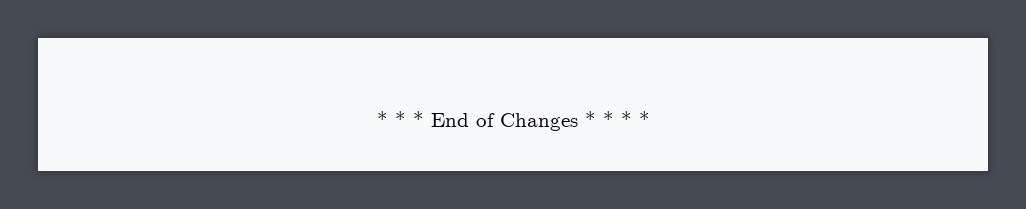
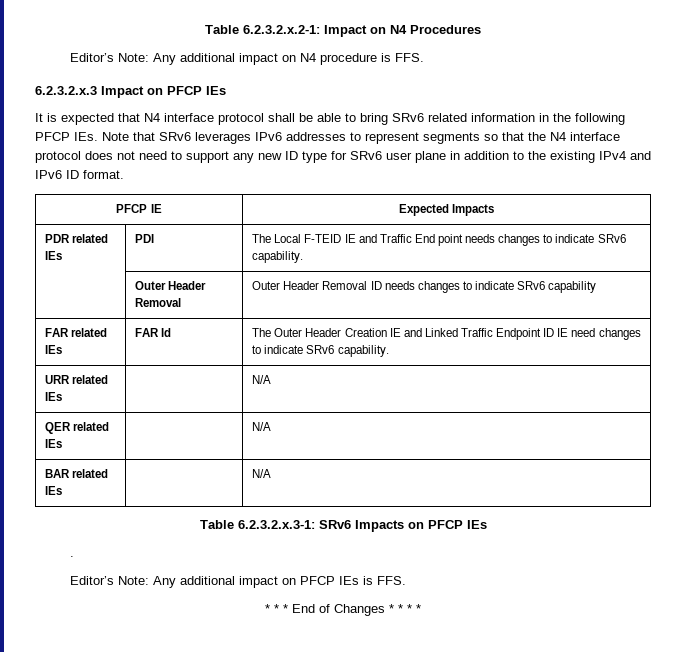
(376, 119) none -> [205,25,481,37] [69,53,424,65] [35,86,226,98] [35,113,625,125] [35,132,620,144] [35,151,651,163] [35,170,124,179] [116,204,162,213] [398,204,495,216] [45,234,109,243] [45,251,63,260] [135,234,155,243] [252,234,626,246] [252,251,304,263] [135,281,207,290] [135,298,182,307] [252,281,597,293] [45,328,108,337] [45,345,63,354] [135,328,172,337] [252,328,641,340] [252,345,389,357] [45,375,109,384] [45,392,63,401] [252,375,272,384] [45,422,110,434] [45,439,63,448] [252,422,272,431] [45,469,109,478] [45,486,63,495] [252,469,272,478] [199,520,487,532] [69,556,74,557] [69,576,406,588] Table 6.2.3.2.x.2-1: Impact on N4 Procedures // Editor’s Note: Any additional impact on N4 procedure is FFS. // 6.2.3.2.x.3 Impact on PFCP IEs // It is expected that N4 interface protocol shall be able to bring SRv6 related information in the following PFCP IEs. Note that SRv6 leverages IPv6 addresses to represent segments so that the N4 interface protocol does not need to support any new ID type for SRv6 user plane in addition to the existing IPv4 and IPv6 ID format. // PFCP IE | Expected Impacts // PDR related IEs | PDI | The Local F-TEID IE and Traffic End point needs changes to indicate SRv6 capability. // | Outer Header Removal | Outer Header Removal ID needs changes to indicate SRv6 capability // FAR related IEs | FAR Id | The Outer Header Creation IE and Linked Traffic Endpoint ID IE need changes to indicate SRv6 capability. // URR related IEs | | N/A // QER related IEs | | N/A // BAR related IEs | | N/A // Table 6.2.3.2.x.3-1: SRv6 Impacts on PFCP IEs // . // Editor’s Note: Any additional impact on PFCP IEs is FFS. //

